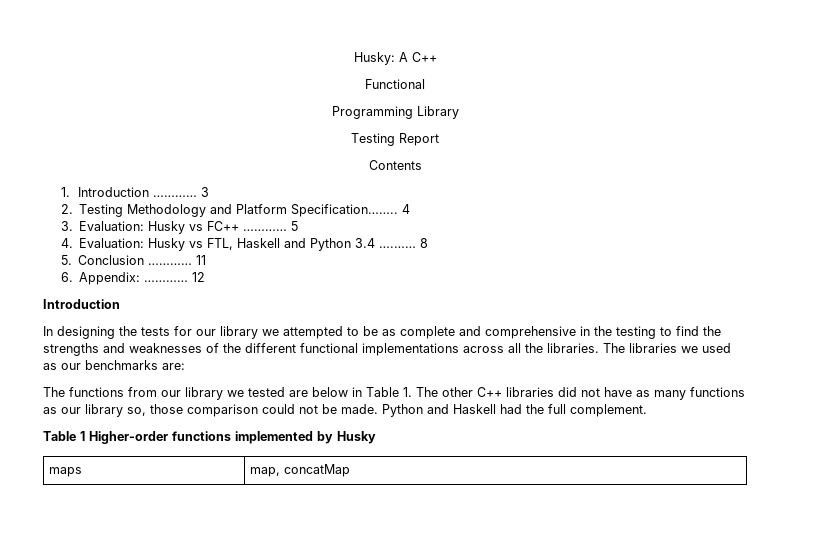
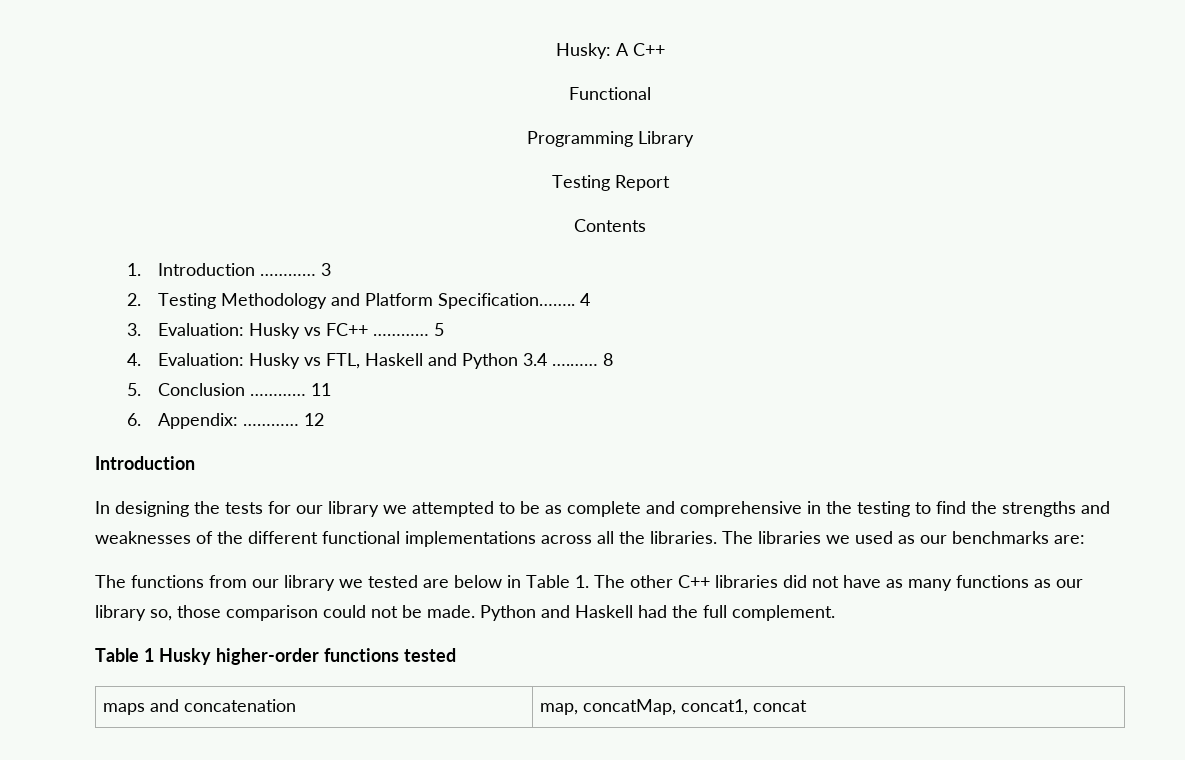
[89,431,376,444] Higher-order functions implemented by Husky -> [159,648,456,665] Husky higher-order functions tested
(82, 472) none -> [149,699,296,712] and concatenation
[283,464,350,477] concatMap -> [582,699,807,715] concatMap, concat1, concat

